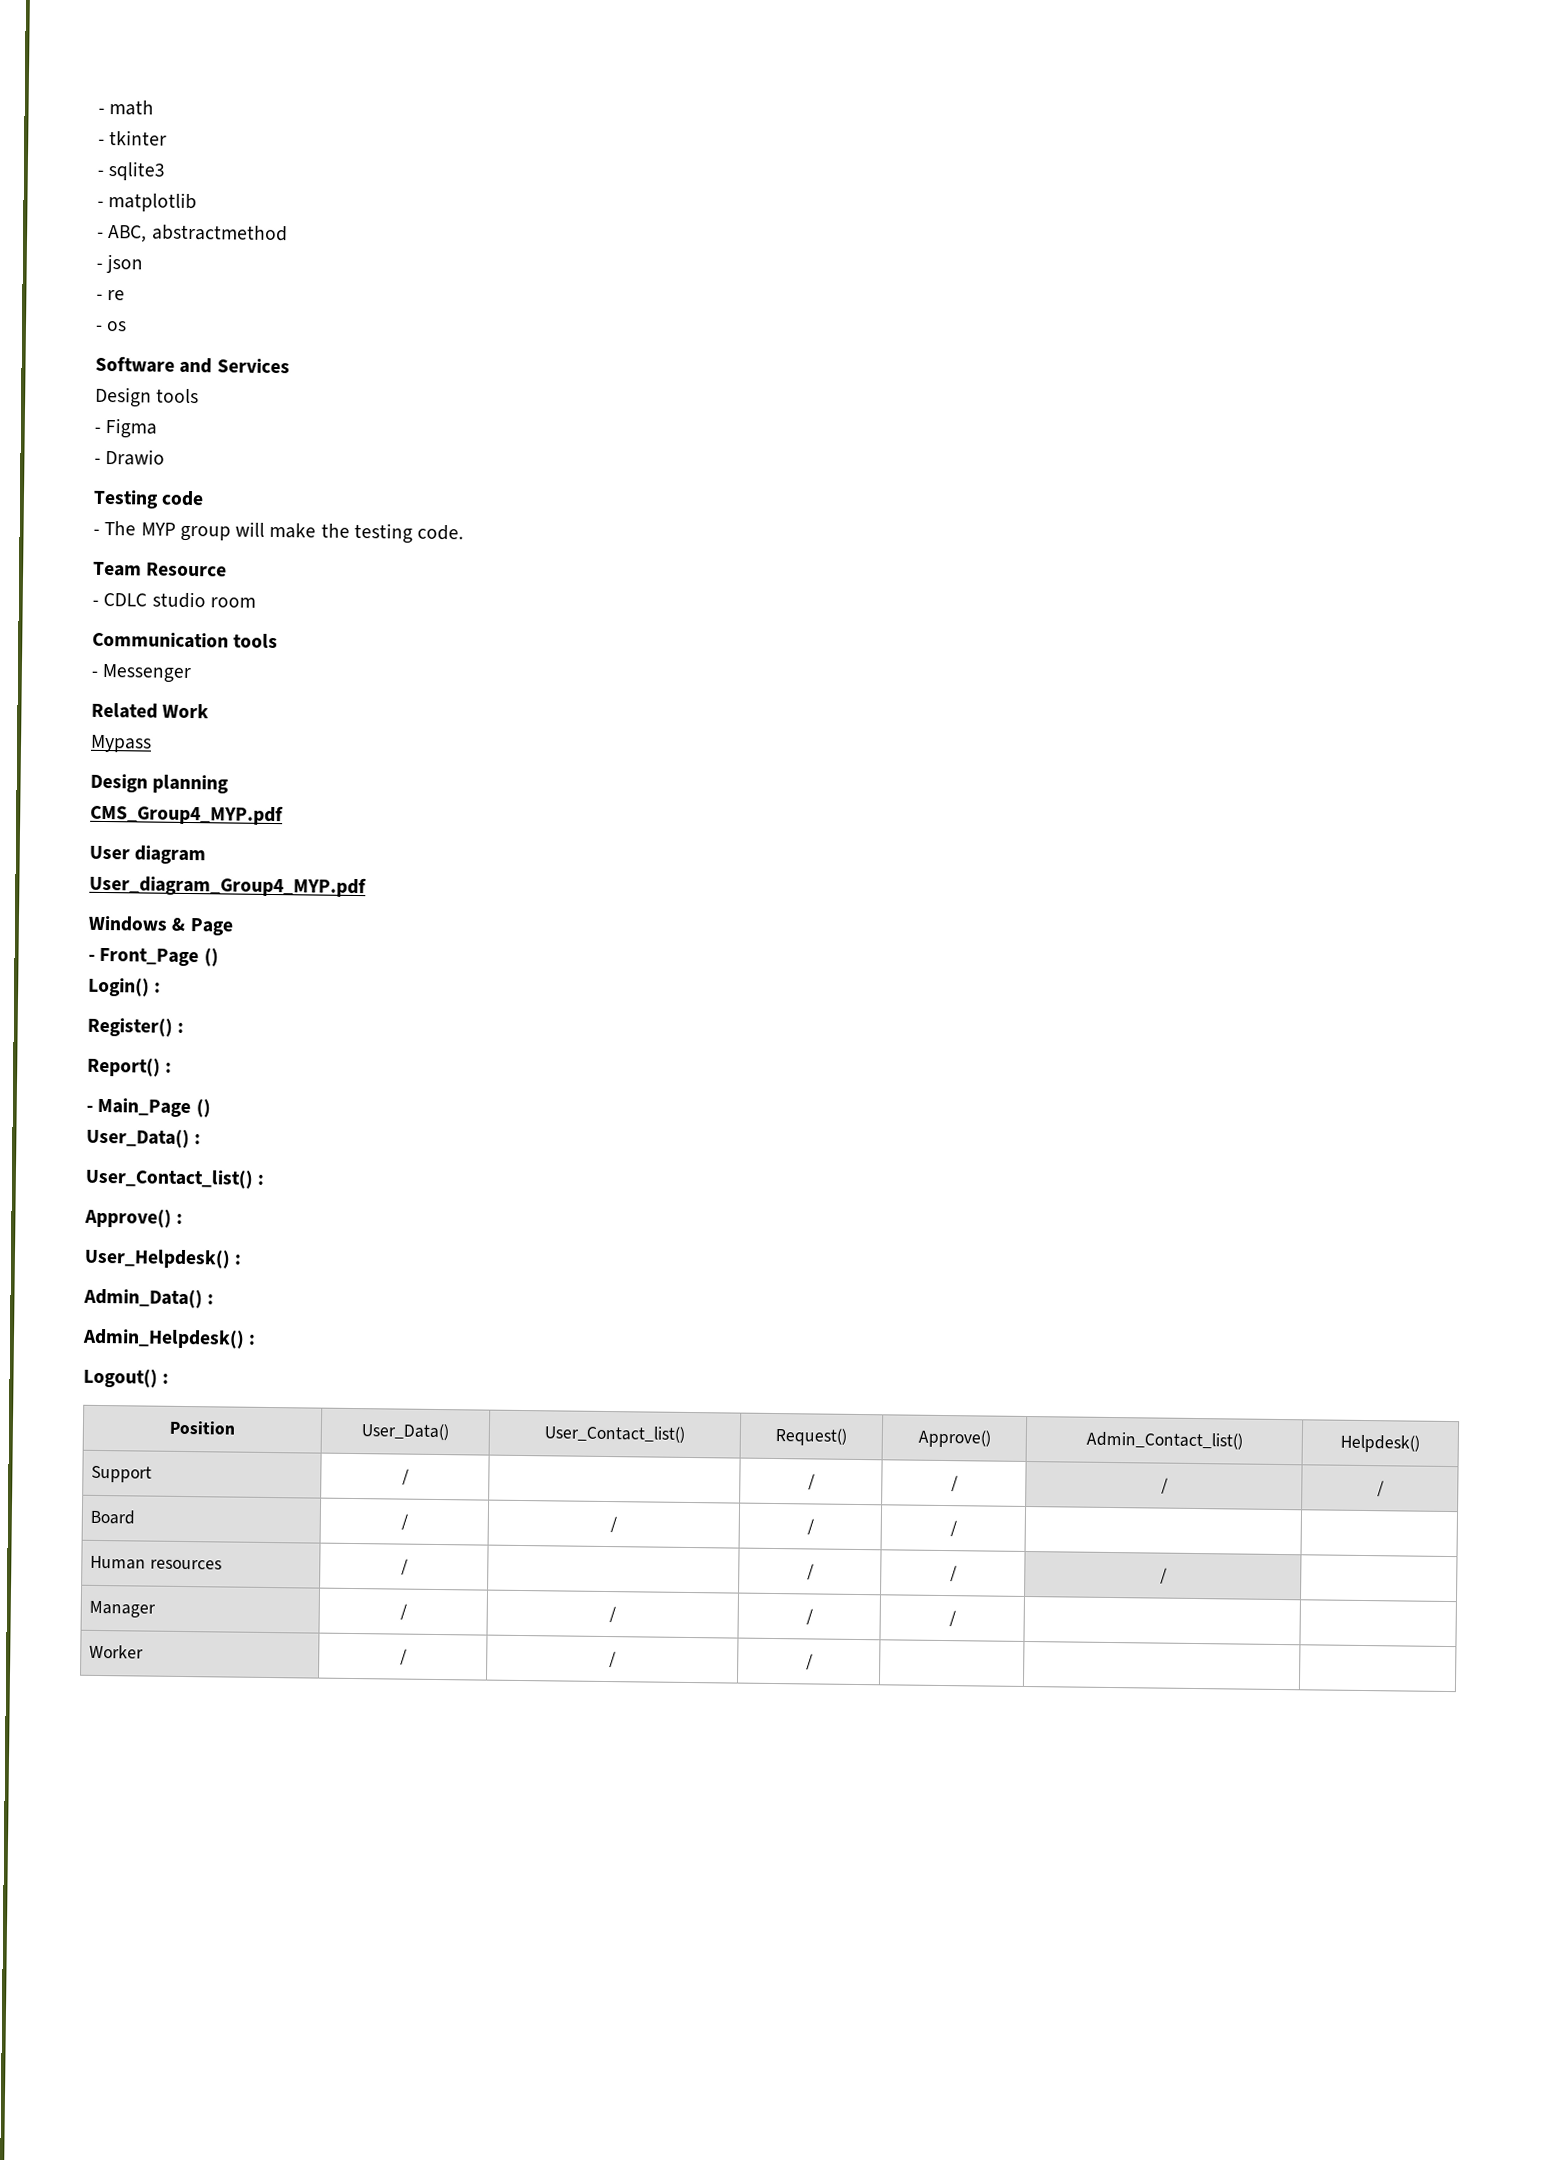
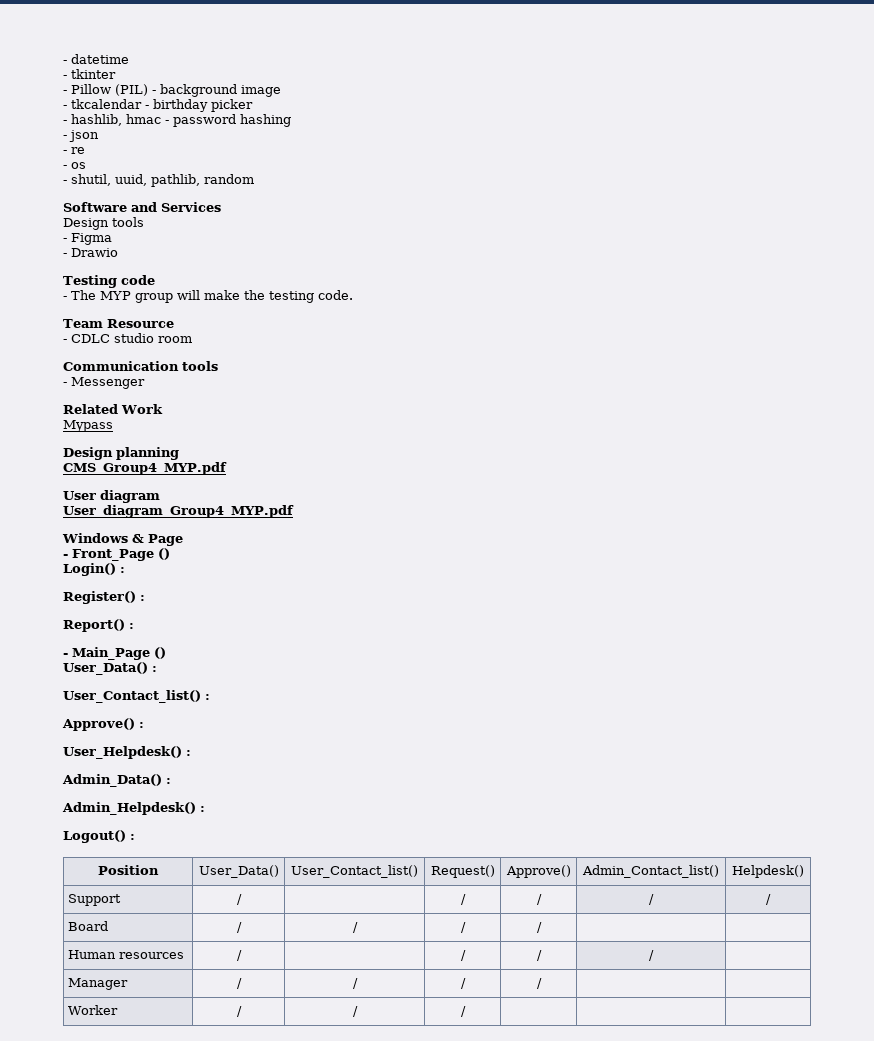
[98,100,155,116] - math -> [63,54,129,64] - datetime
[108,161,166,181] [97,192,198,213] [97,224,288,243] sqlite3 // - matplotlib // - ABC, abstractmethod -> [71,84,281,97] [63,99,253,112] [63,114,291,127] Pillow (PIL) - background image // - tkcalendar - birthday picker // - hashlib, hmac - password hashing
(128, 326) none -> [63,174,254,187] // - shutil, uuid, pathlib, random

